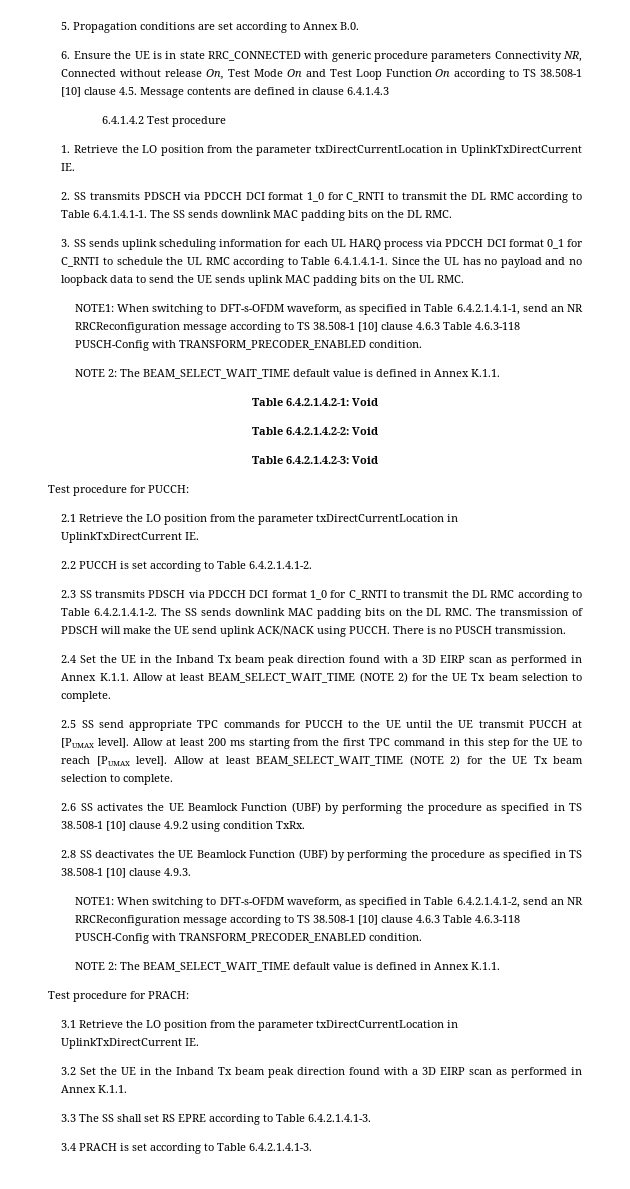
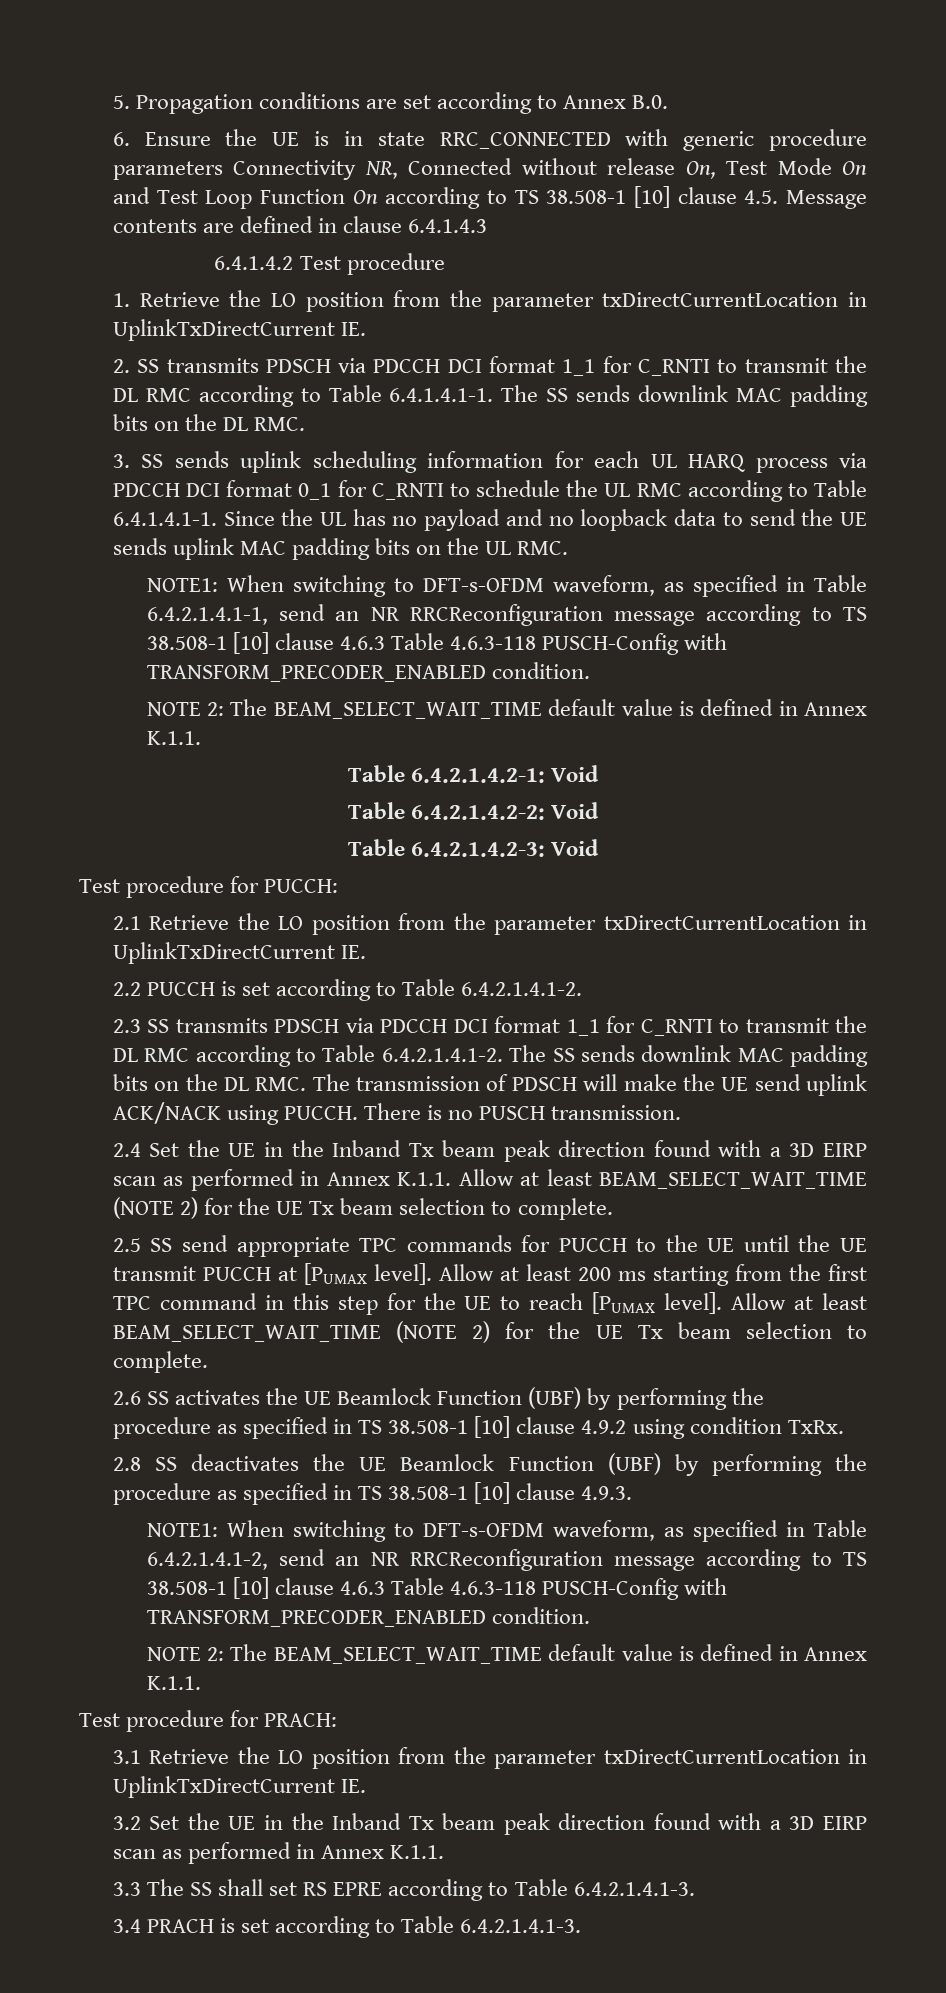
[306,192,324,202] 1_0 -> [562,359,596,376] 1_1
[310,590,328,600] 1_0 -> [566,1019,600,1036] 1_1

